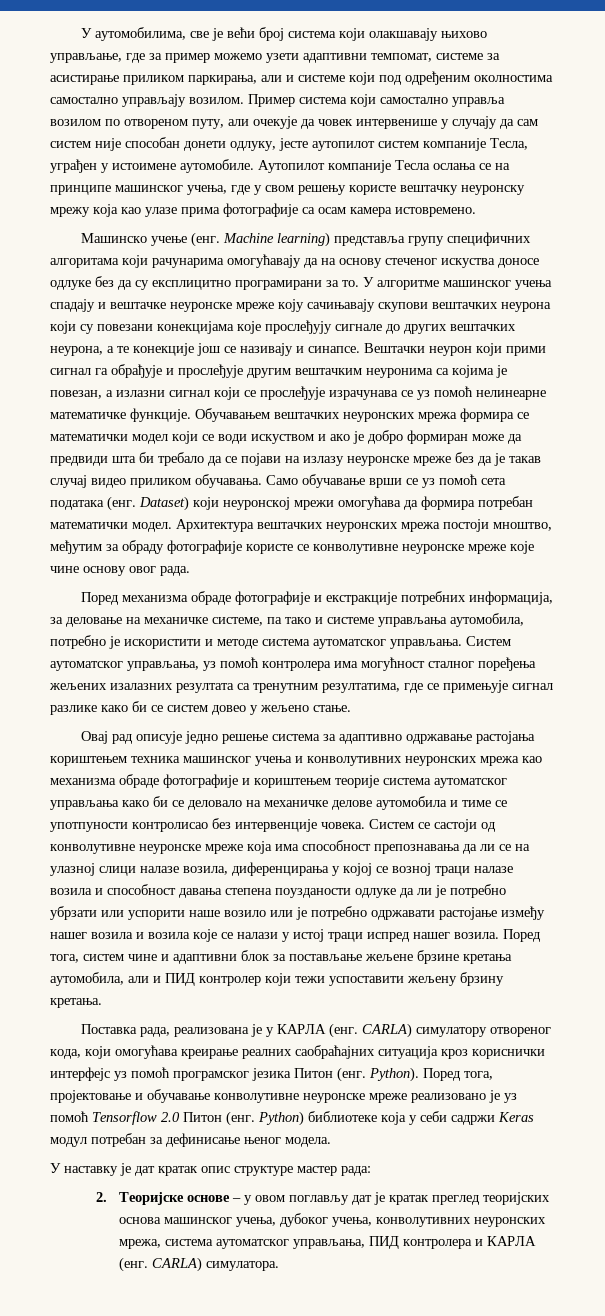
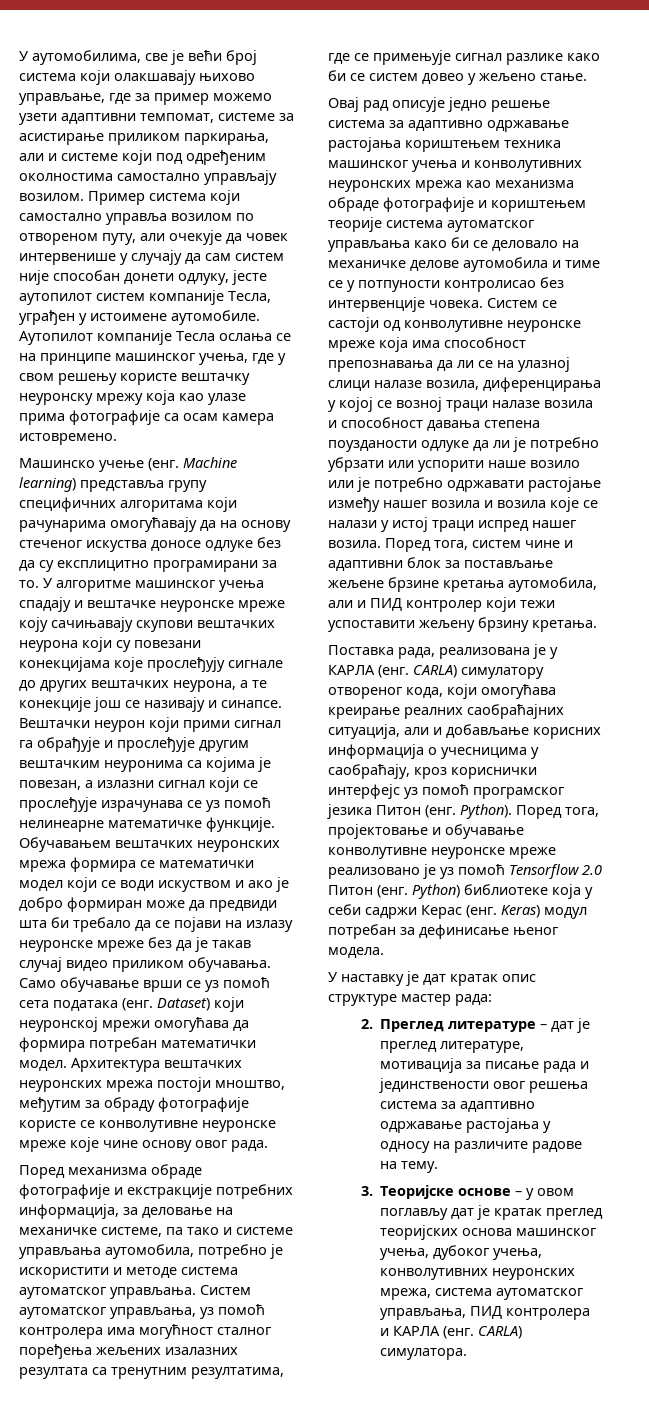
[50,822,128,832] употпуности -> [347,280,440,292] у потпуности
[378,1046,438,1059] ситуација -> [328,724,601,739] [328,744,539,759] [328,764,410,779] ситуација, али и добављање корисних информација о учесницима у саобраћају,
[498,1112,534,1122] Keras -> [421,905,540,919] Керас (енг. Keras)
(108, 1197) none -> [380,1018,591,1033] [380,1041,525,1053] [380,1058,590,1073] [379,1078,589,1093] [380,1101,536,1112] [380,1118,552,1133] [380,1141,583,1153] [380,1161,439,1173] [360,1186,373,1196] Преглед литературе – дат је преглед литературе, мотивација за писање рада и јединствености овог решења система за адаптивно одржавање растојања у односу на различите радове на тему. // 3.

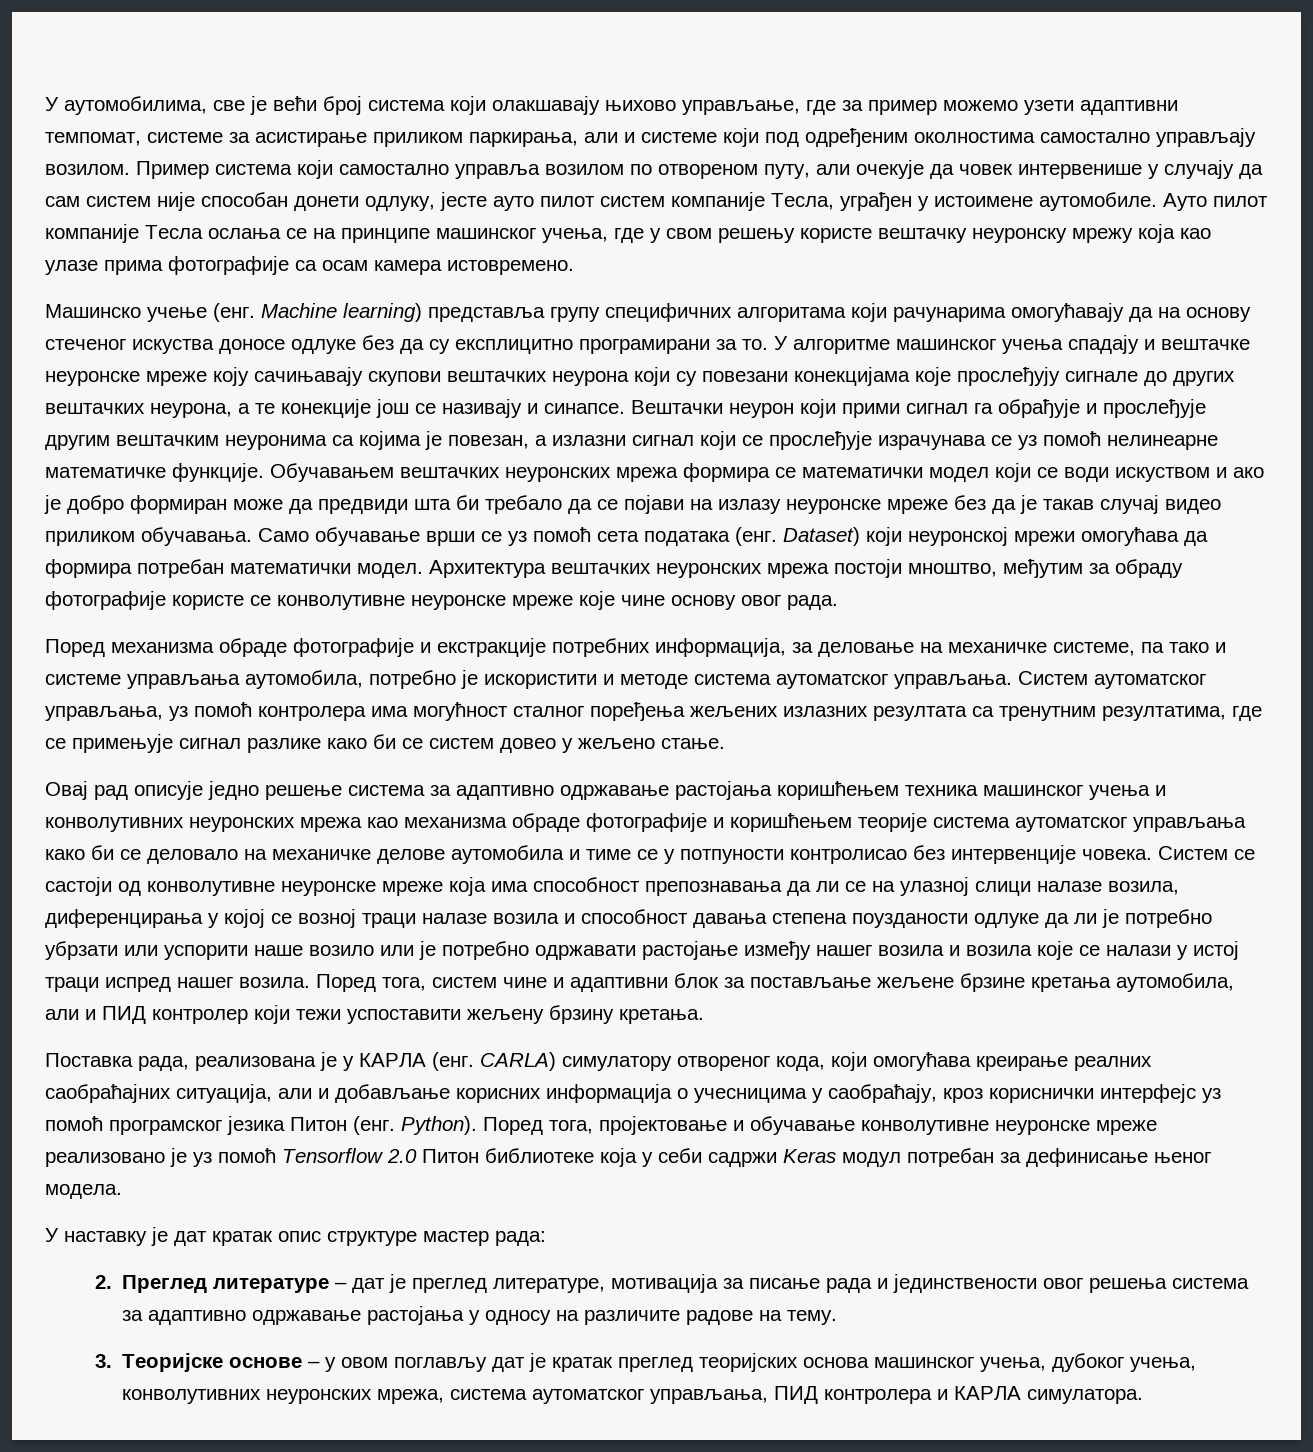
[19,293,92,305] аутопилот -> [493,196,595,211] ауто пилот
[19,331,93,345] Аутопилот -> [1163,193,1268,211] Ауто пилот
[165,1347,238,1355] изалазних -> [783,706,868,717] излазних
[405,140,500,152] кориштењем -> [777,781,899,800] коришћењем
[491,200,586,212] кориштењем -> [730,813,852,832] коришћењем
[377,884,460,899] (енг. Python) -> (479, 1156) none
[421,905,540,919] Керас (енг. Keras) -> [783,1149,836,1163] Keras
[443,1326,523,1339] (енг. CARLA) -> (1021, 1393) none

